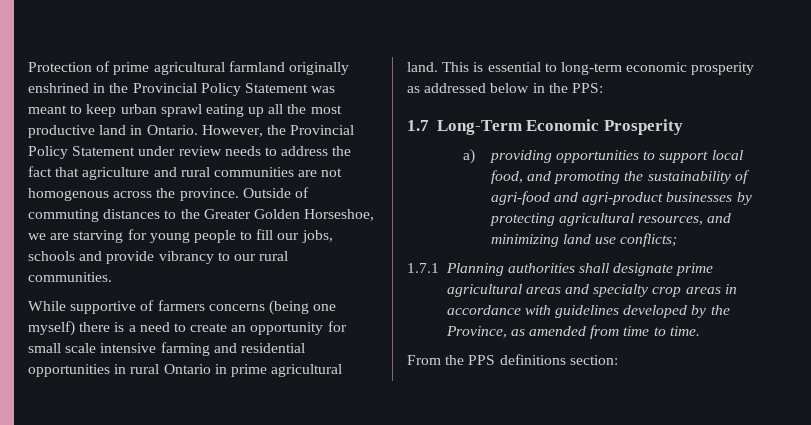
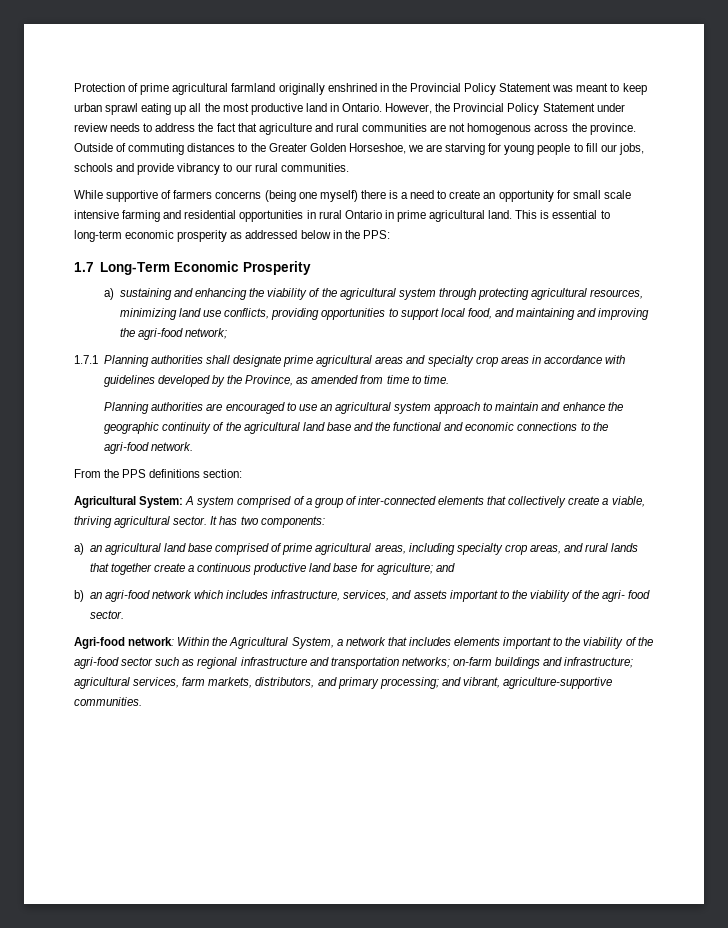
(475, 156) none -> [119,288,644,300] [119,308,270,320] sustaining and enhancing the viability of the agricultural system through protecting agricultural resources, minimizing land use conflicts,
[554,170,750,184] [490,191,752,205] [489,213,732,226] [490,233,678,247] promoting the sustainability of agri-food and agri-product businesses by protecting agricultural resources, and minimizing land use conflicts; -> [516,308,650,320] [119,328,228,340] maintaining and improving the agri-food network;
(700, 331) none -> [104,402,623,414] [104,422,608,434] [104,442,194,454] // Planning authorities are encouraged to use an agricultural system approach to maintain and enhance the geographic continuity of the agricultural land base and the functional and economic connections to the agri-food network.
(618, 360) none -> [74,496,645,508] [74,516,325,528] [74,543,639,555] [89,563,455,575] [74,590,651,602] [89,610,124,619] [74,637,653,649] [74,657,634,669] [74,677,613,689] [74,697,142,706] // Agricultural System: A system comprised of a group of inter-connected elements that collectively create a viable, thriving agricultural sector. It has two components: // a) an agricultural land base comprised of prime agricultural areas, including specialty crop areas, and rural lands that together create a continuous productive land base for agriculture; and // b) an agri-food network which includes infrastructure, services, and assets important to the viability of the agri- food sector. // Agri-food network: Within the Agricultural System, a network that includes elements important to the viability of the agri-food sector such as regional infrastructure and transportation networks; on-farm buildings and infrastructure; agricultural services, farm markets, distributors, and primary processing; and vibrant, agriculture-supportive communities.

